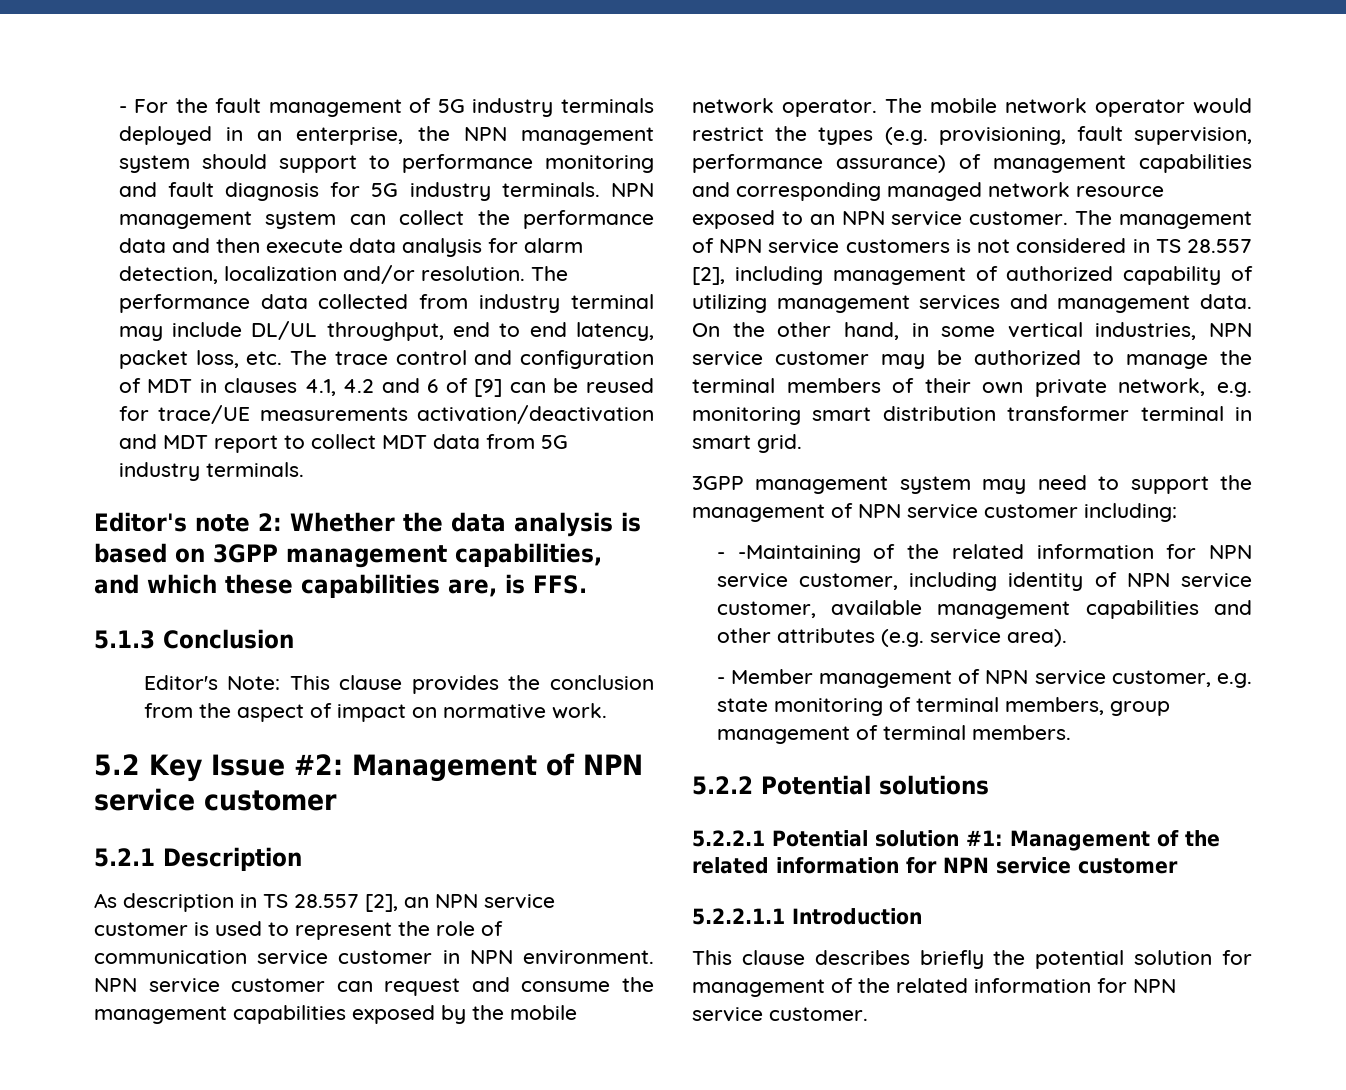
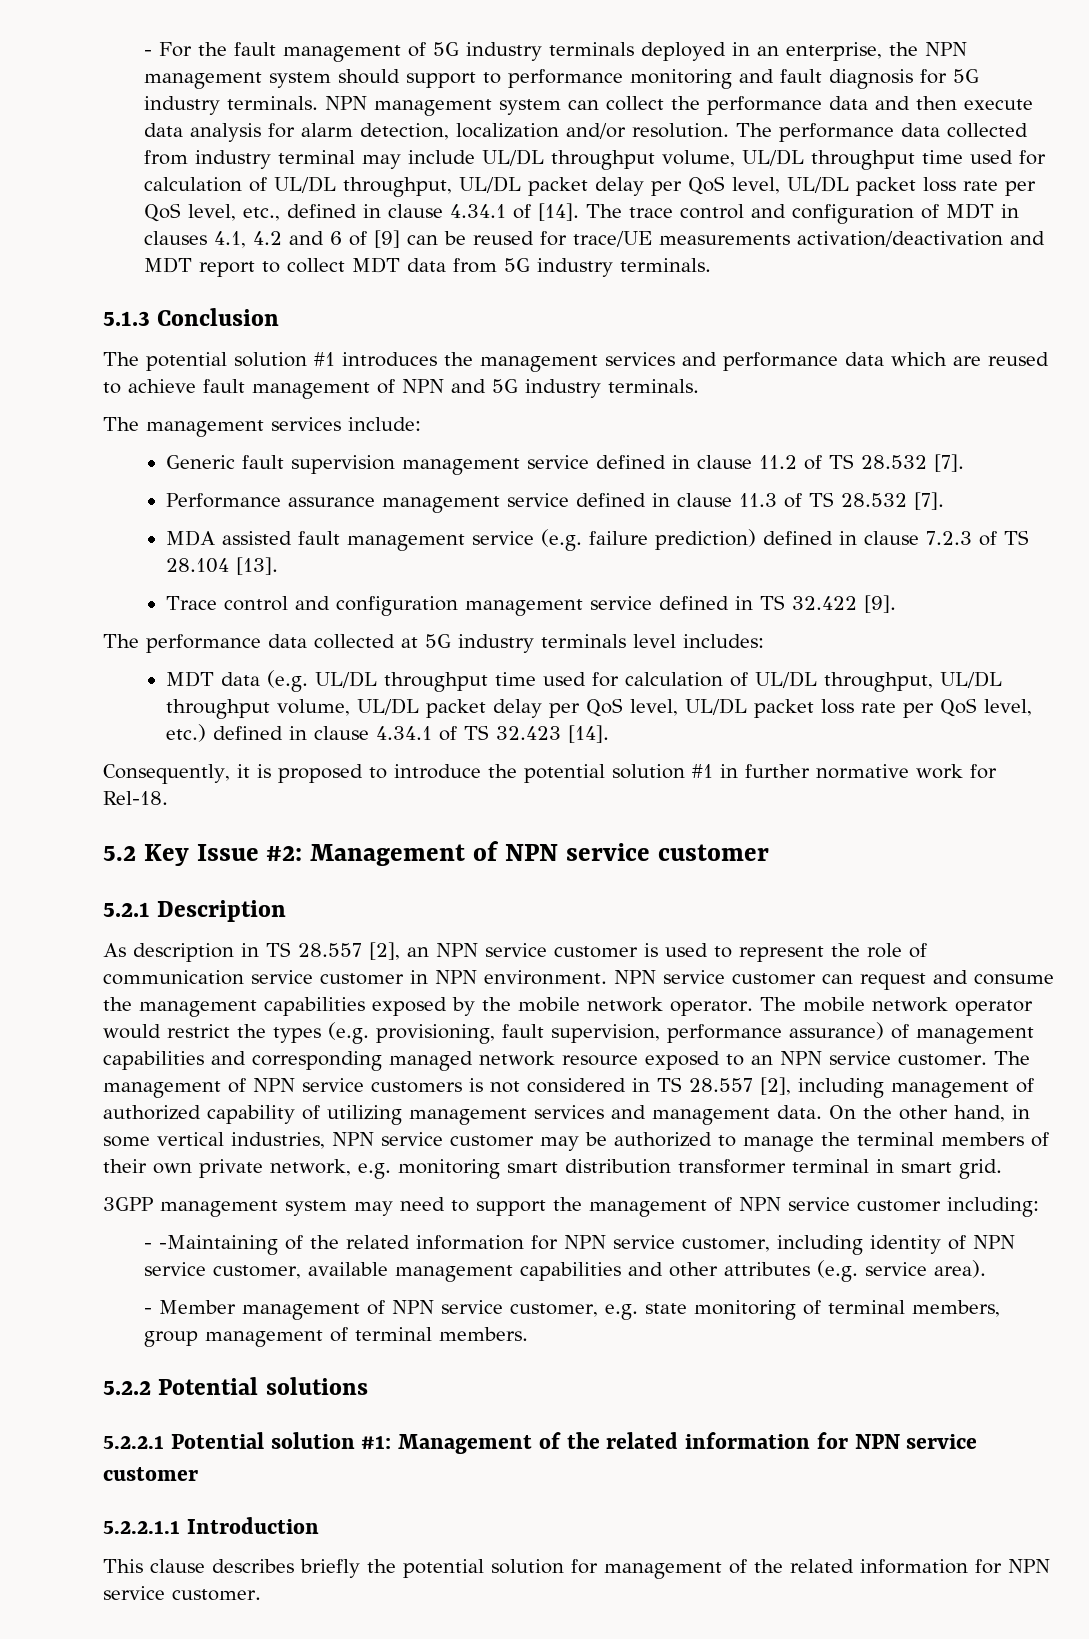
[251,321,654,341] [118,350,283,369] DL/UL throughput, end to end latency, packet loss, etc. -> [481,149,1046,170] [143,176,1036,197] [143,203,579,222] UL/DL throughput volume, UL/DL throughput time used for calculation of UL/DL throughput, UL/DL packet delay per QoS level, UL/DL packet loss rate per QoS level, etc., defined in clause 4.34.1 of [14].
[94,512,641,537] [94,543,602,568] [94,574,587,598] [94,629,294,649] [143,675,654,694] [143,703,607,722] Editor's note 2: Whether the data analysis is based on 3GPP management capabilities, and which these capabilities are, is FFS. // 5.1.3 Conclusion // Editor's Note: This clause provides the conclusion from the aspect of impact on normative work. -> [103,308,280,326] [103,352,1049,372] [103,379,699,399] [103,417,421,437] [166,454,965,475] [166,492,945,513] [166,529,1030,551] [166,557,279,575] [166,595,897,616] [103,634,764,653] [166,670,1003,692] [166,698,1033,719] [166,724,610,743] [103,764,997,784] [103,791,168,805] 5.1.3 Conclusion // The potential solution #1 introduces the management services and performance data which are reused to achieve fault management of NPN and 5G industry terminals. // The management services include: // Generic fault supervision management service defined in clause 11.2 of TS 28.532 [7]. // Performance assurance management service defined in clause 11.3 of TS 28.532 [7]. // MDA assisted fault management service (e.g. failure prediction) defined in clause 7.2.3 of TS 28.104 [13]. // Trace control and configuration management service defined in TS 32.422 [9]. // The performance data collected at 5G industry terminals level includes: // MDT data (e.g. UL/DL throughput time used for calculation of UL/DL throughput, UL/DL throughput volume, UL/DL packet delay per QoS level, UL/DL packet loss rate per QoS level, etc.) defined in clause 4.34.1 of TS 32.423 [14]. // Consequently, it is proposed to introduce the potential solution #1 in further normative work for Rel-18.

